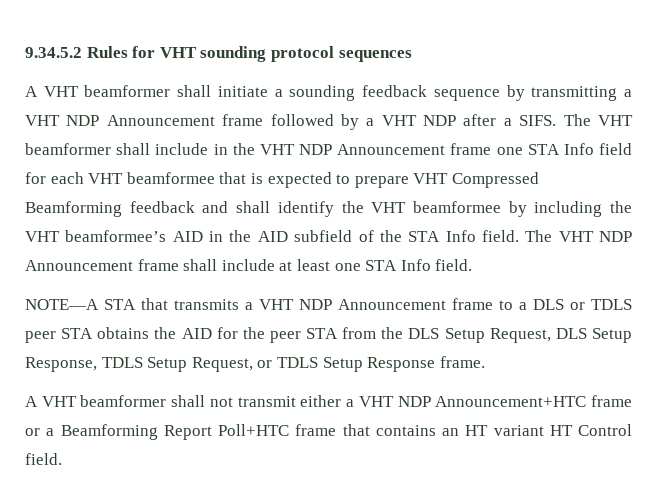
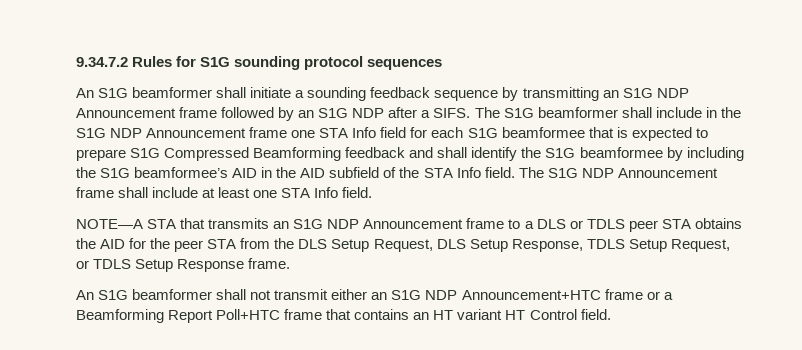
[25,47,82,58] 9.34.5.2 -> [76,57,128,67] 9.34.7.2
[159,47,197,58] VHT -> [200,57,231,67] S1G
[25,86,79,97] A VHT -> [76,88,129,98] An S1G
[624,89,633,97] [25,115,60,126] a VHT -> [602,88,653,98] an S1G
[366,115,417,126] a VHT -> [298,108,349,118] an S1G
[597,115,633,126] VHT -> [503,108,534,118] S1G
[259,144,295,155] VHT -> [76,128,106,138] S1G
[88,173,124,184] VHT -> [467,128,498,138] S1G
[413,173,449,184] VHT -> [130,148,161,158] S1G
[371,202,407,213] VHT -> [545,148,576,158] S1G
[25,231,60,242] VHT -> [100,168,131,178] S1G
[558,231,594,242] VHT -> [547,168,578,178] S1G
[245,299,294,310] a VHT -> [273,219,324,229] an S1G
[25,396,77,407] A VHT -> [76,290,129,300] An S1G
[346,396,394,407] a VHT -> [371,290,422,300] an S1G

